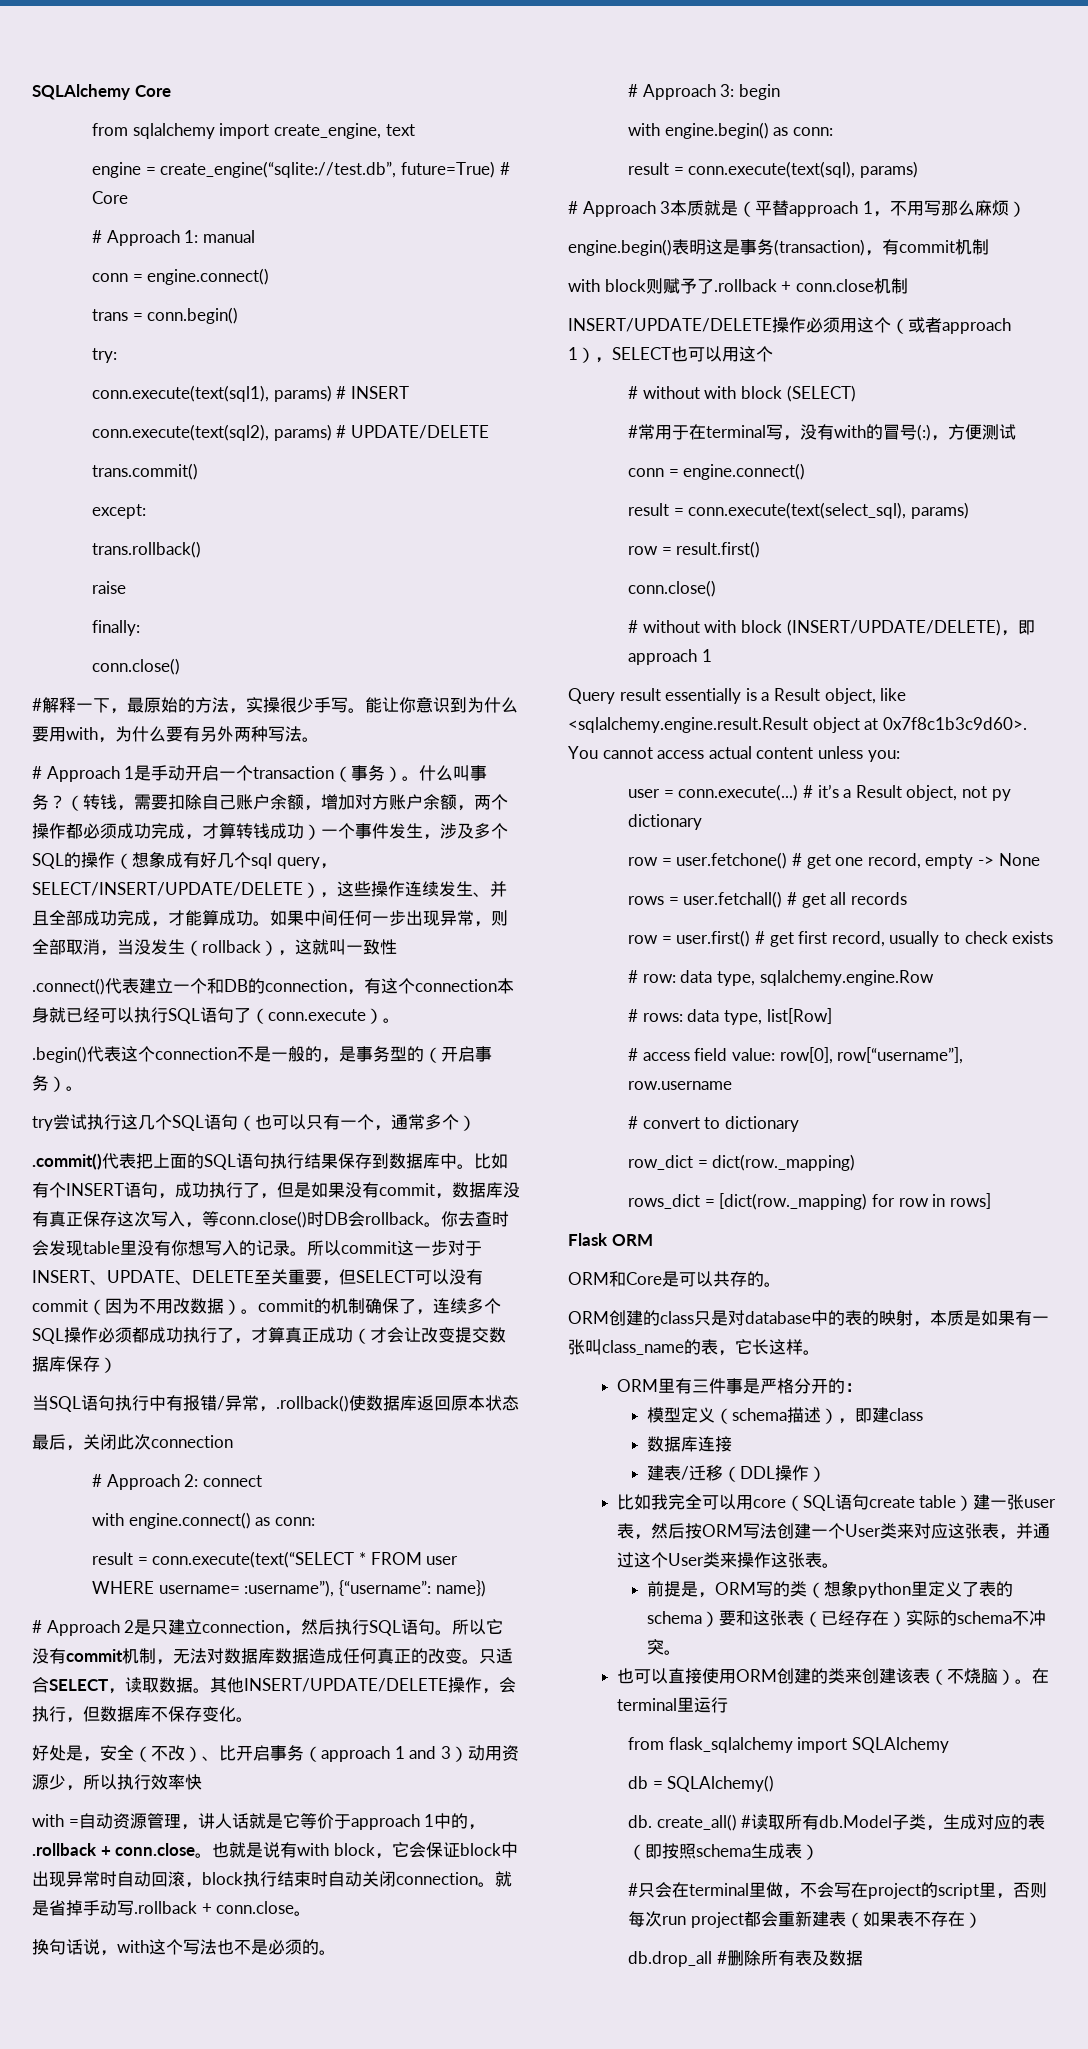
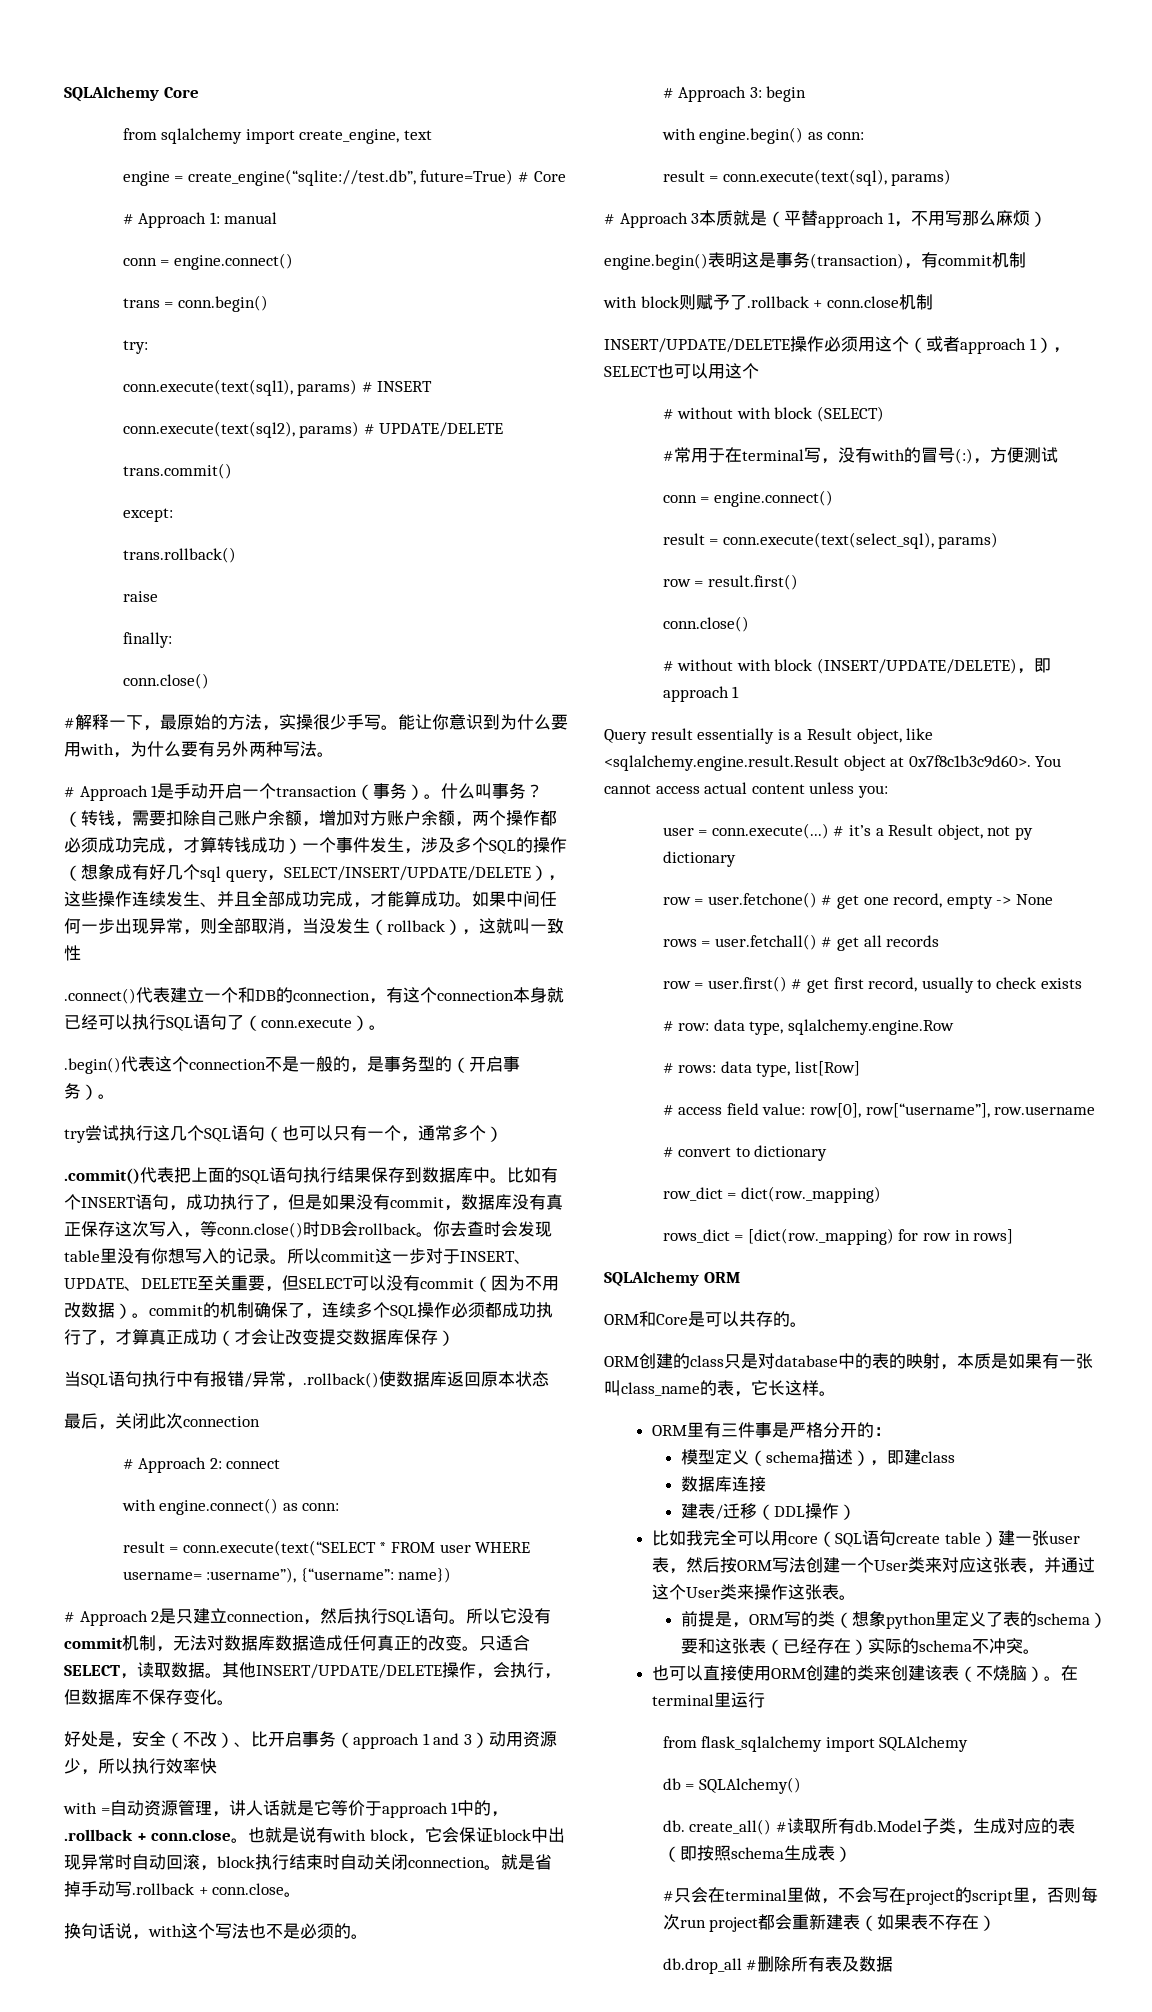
[568,1233,608,1246] Flask -> [604,1271,699,1287] SQLAlchemy

